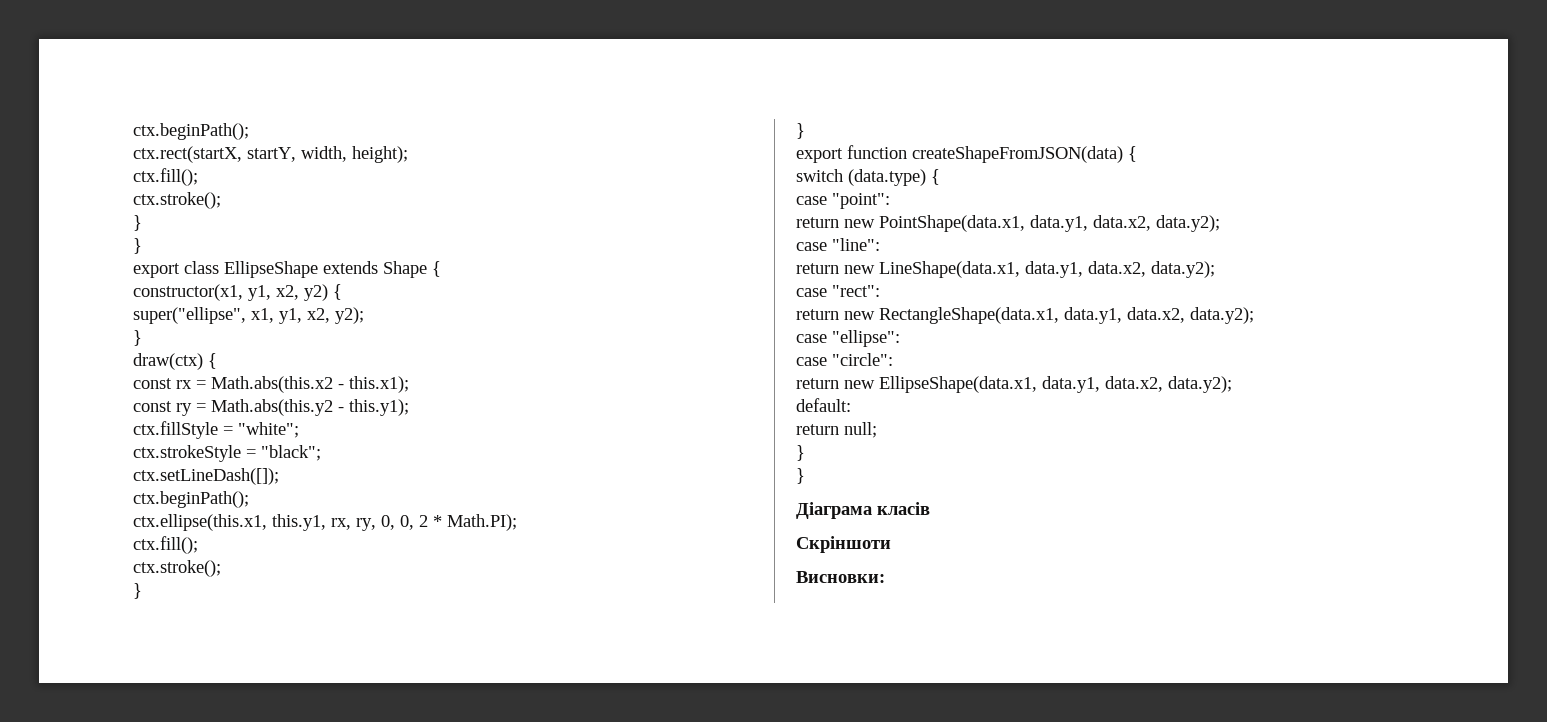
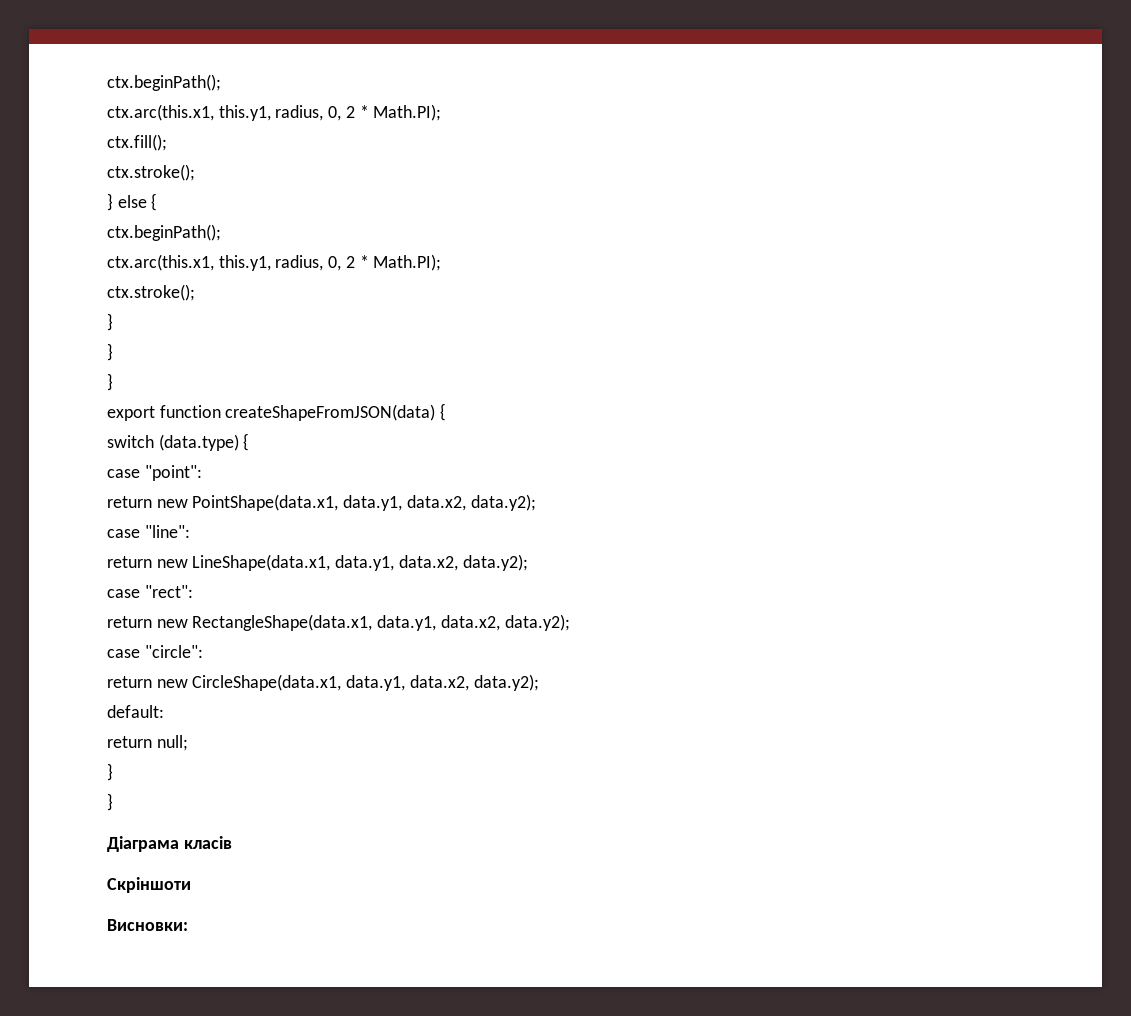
[133,123,249,140] [133,146,408,163] [133,168,198,186] [133,192,221,209] [133,215,142,231] [133,238,142,254] [133,261,441,278] [133,284,342,301] [133,307,364,324] [133,330,142,346] [133,353,217,370] [133,376,409,393] [133,399,409,416] [133,421,299,439] [133,445,321,462] [133,468,279,485] [133,491,249,508] [133,514,395,531] ctx.beginPath(); // ctx.rect(startX, startY, width, height); // ctx.fill(); // ctx.stroke(); // } // } // export class EllipseShape extends Shape { // constructor(x1, y1, x2, y2) { // super("ellipse", x1, y1, x2, y2); // } // draw(ctx) { // const rx = Math.abs(this.x2 - this.x1); // const ry = Math.abs(this.y2 - this.y1); // ctx.fillStyle = "white"; // ctx.strokeStyle = "black"; // ctx.setLineDash([]); // ctx.beginPath(); // ctx.ellipse(this.x1, this.y1, rx, ry, 0, -> [107,74,221,91] [107,104,324,121] ctx.beginPath(); // ctx.arc(this.x1, this.y1, radius,
(221, 568) none -> [107,193,158,211] [107,224,221,241] [107,254,442,271] [107,284,195,301] [107,313,113,331] // } else { // ctx.beginPath(); // ctx.arc(this.x1, this.y1, radius, 0, 2 * Math.PI); // ctx.stroke(); // }
[796,330,900,347] // case "ellipse": -> (570, 622) none
[879,376,1037,393] EllipseShape(data.x1, -> [192,674,342,691] CircleShape(data.x1,

